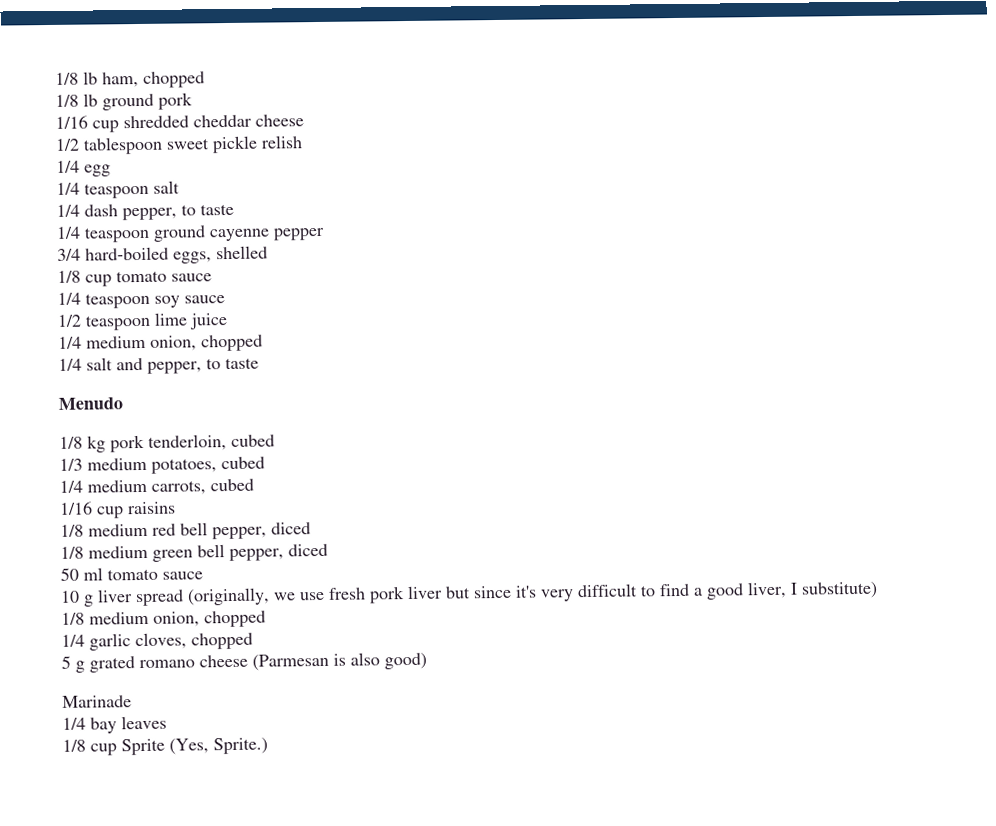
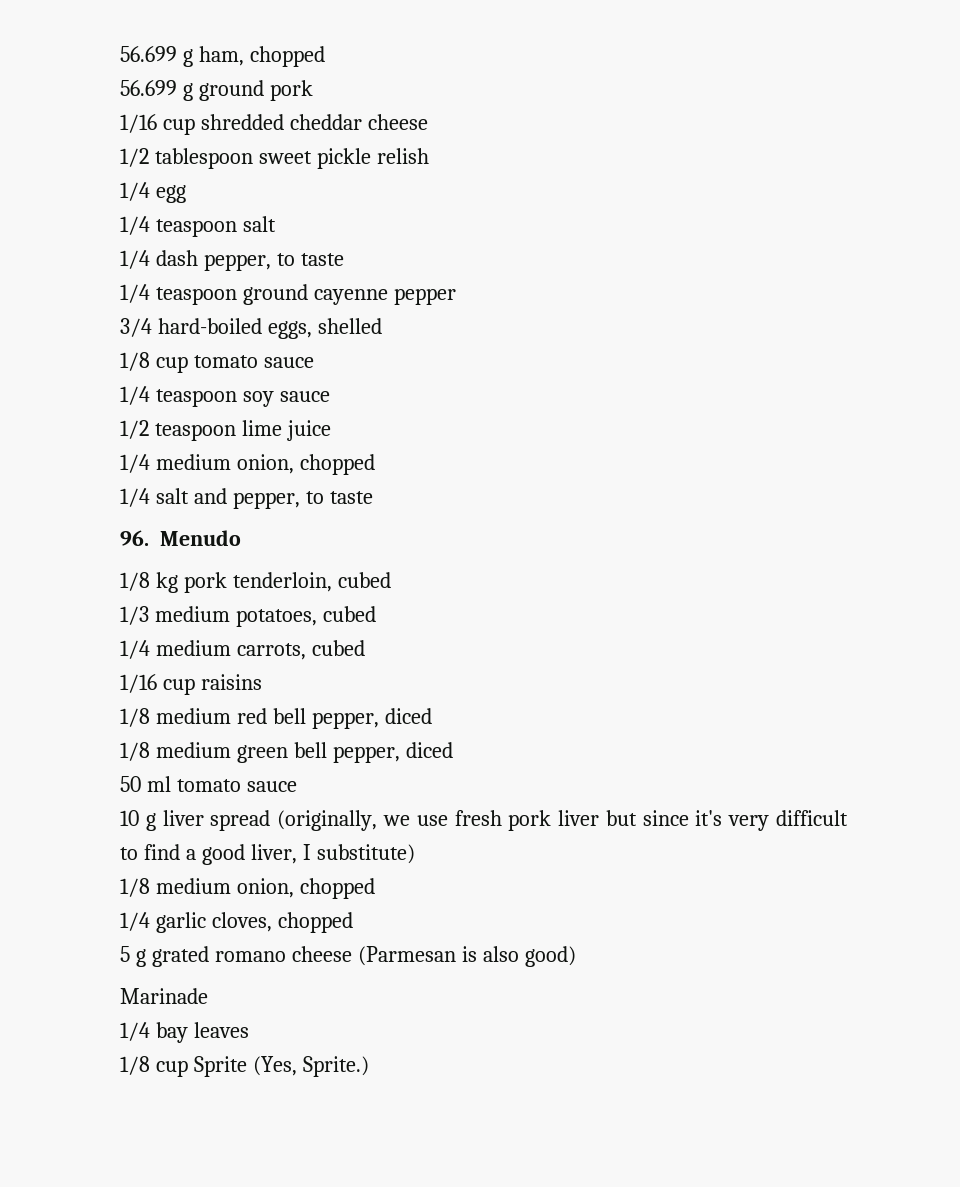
[55,71,99,85] 1/8 lb -> [120,46,194,67] 56.699 g
[55,93,99,107] 1/8 lb -> [120,80,194,101] 56.699 g
(260, 363) none -> [120,530,150,546] 96.

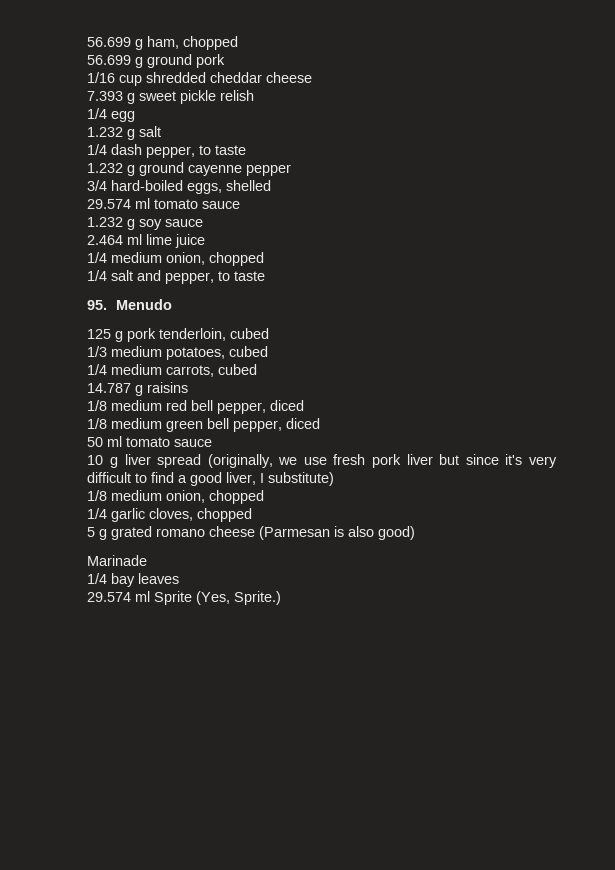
[120,148,254,169] 1/2 tablespoon -> [87,91,136,104] 7.393 g
[120,216,238,237] 1/4 teaspoon -> [87,127,136,140] 1.232 g
[120,284,238,305] 1/4 teaspoon -> [87,163,136,176] 1.232 g
[120,352,314,373] [120,386,238,407] 1/8 cup tomato sauce // 1/4 teaspoon -> [87,198,241,209] [87,217,136,230] 29.574 ml tomato sauce // 1.232 g
[120,420,237,441] 1/2 teaspoon -> [87,234,143,245] 2.464 ml
[120,530,150,546] 96. -> [87,300,108,310] 95.
[120,572,179,593] 1/8 kg -> [87,329,124,342] 125 g
[120,674,196,695] 1/16 cup -> [87,383,144,396] 14.787 g
[120,1056,189,1077] 1/8 cup -> [87,591,151,602] 29.574 ml

